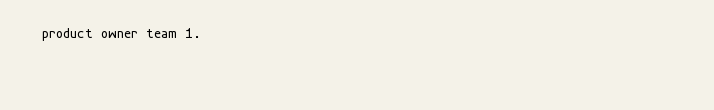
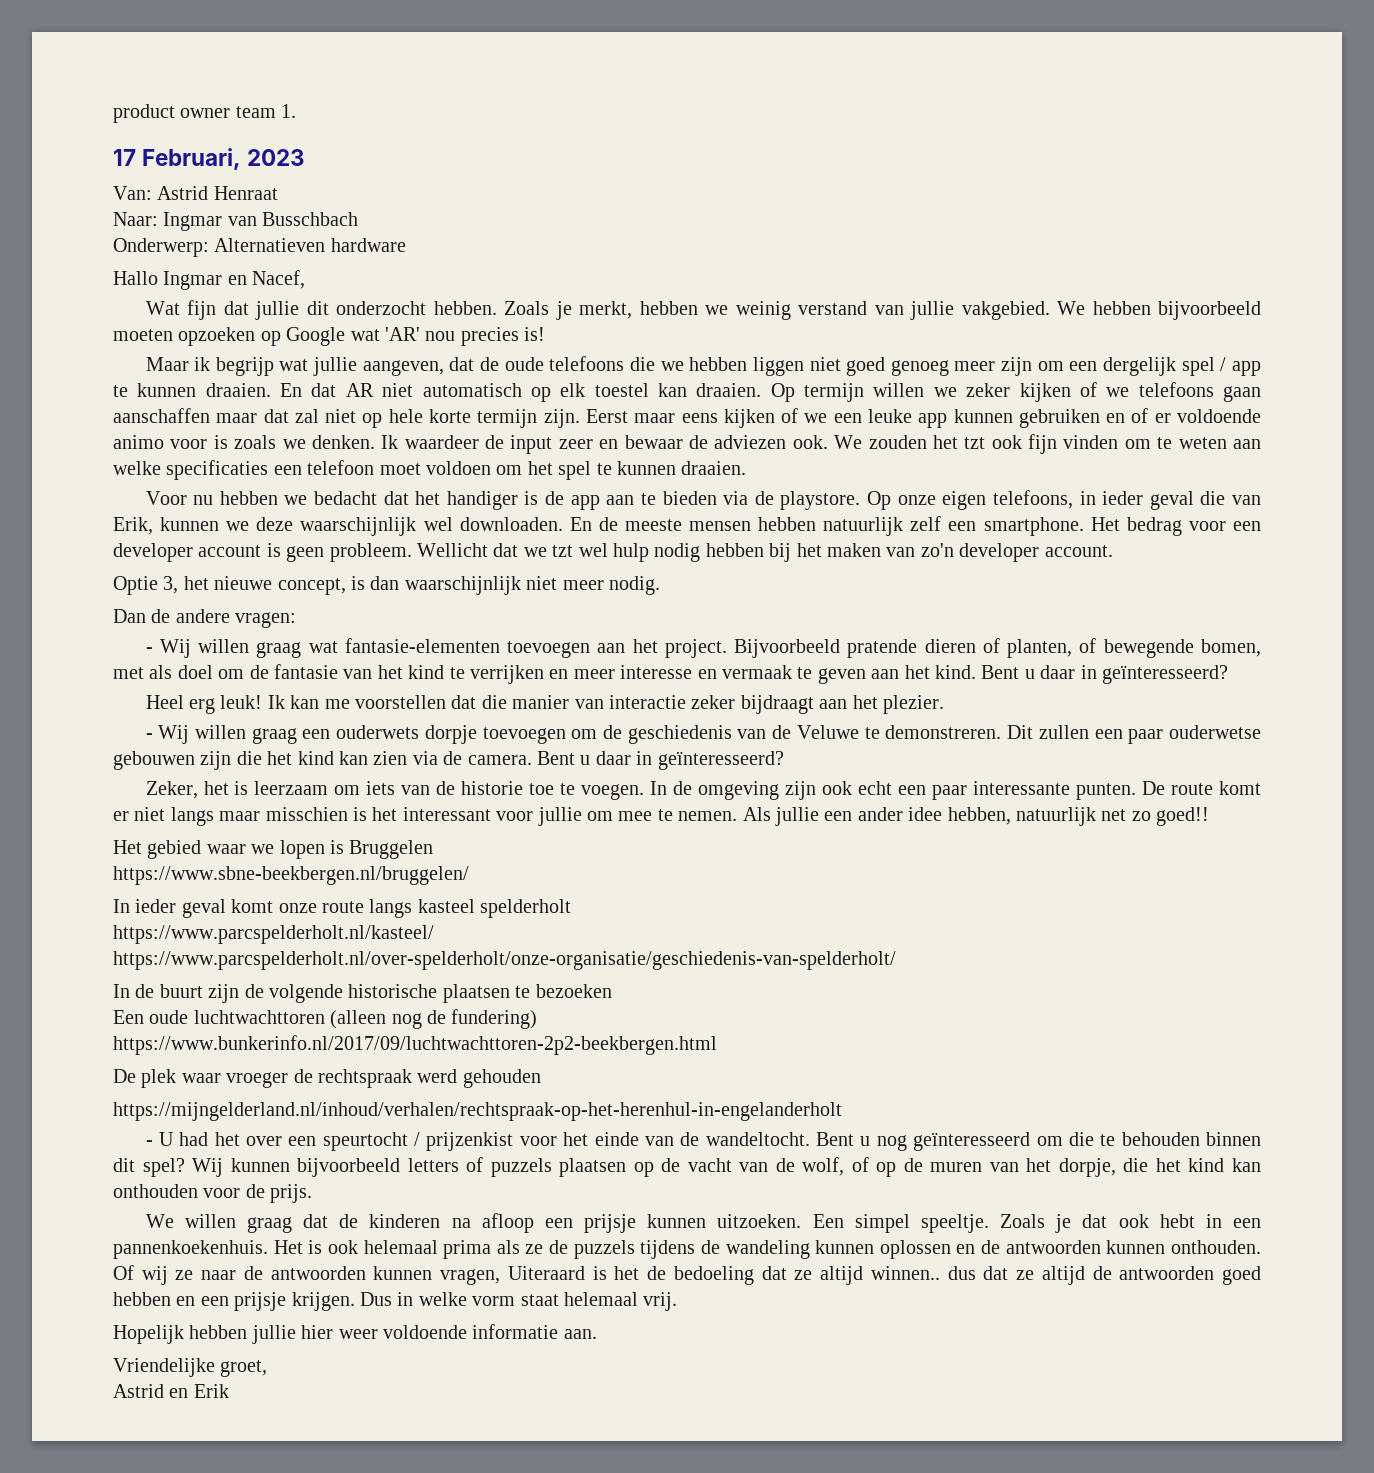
(201, 33) none -> [113,148,306,170] [113,186,278,200] [113,212,359,231] [113,238,406,257] [113,270,306,290] [145,300,1262,320] [113,327,546,346] [145,356,1262,376] [113,382,1261,402] [113,408,1261,428] [113,434,1261,454] [113,460,747,480] [145,490,1261,510] [113,516,1262,536] [113,543,1113,562] [113,576,660,595] [113,609,297,628] [145,638,1262,658] [113,664,1228,684] [145,695,944,714] [145,725,1262,744] [113,751,784,770] [145,781,1261,800] [113,807,1210,826] [113,840,434,859] [113,866,469,885] [113,899,572,918] [113,925,434,944] [113,951,896,970] [113,984,612,1003] [113,1009,538,1029] [113,1035,717,1055] [113,1069,541,1088] [113,1102,842,1121] [145,1132,1262,1151] [113,1157,1261,1177] [113,1184,313,1203] [145,1213,1262,1233] [113,1240,1261,1259] [113,1265,1261,1285] [113,1292,678,1311] [113,1324,597,1344] [113,1358,268,1377] [113,1384,229,1398] // 17 Februari, 2023 // Van: Astrid Henraat // Naar: Ingmar van Busschbach // Onderwerp: Alternatieven hardware // Hallo Ingmar en Nacef, // Wat fijn dat jullie dit onderzocht hebben. Zoals je merkt, hebben we weinig verstand van jullie vakgebied. We hebben bijvoorbeeld moeten opzoeken op Google wat 'AR' nou precies is! // Maar ik begrijp wat jullie aangeven, dat de oude telefoons die we hebben liggen niet goed genoeg meer zijn om een dergelijk spel / app te kunnen draaien. En dat AR niet automatisch op elk toestel kan draaien. Op termijn willen we zeker kijken of we telefoons gaan aanschaffen maar dat zal niet op hele korte termijn zijn. Eerst maar eens kijken of we een leuke app kunnen gebruiken en of er voldoende animo voor is zoals we denken. Ik waardeer de input zeer en bewaar de adviezen ook. We zouden het tzt ook fijn vinden om te weten aan welke specificaties een telefoon moet voldoen om het spel te kunnen draaien. // Voor nu hebben we bedacht dat het handiger is de app aan te bieden via de playstore. Op onze eigen telefoons, in ieder geval die van Erik, kunnen we deze waarschijnlijk wel downloaden. En de meeste mensen hebben natuurlijk zelf een smartphone. Het bedrag voor een developer account is geen probleem. Wellicht dat we tzt wel hulp nodig hebben bij het maken van zo'n developer account. // Optie 3, het nieuwe concept, is dan waarschijnlijk niet meer nodig. // Dan de andere vragen: // - Wij willen graag wat fantasie-elementen toevoegen aan het project. Bijvoorbeeld pratende dieren of planten, of bewegende bomen, met als doel om de fantasie van het kind te verrijken en meer interesse en vermaak te geven aan het kind. Bent u daar in geïnteresseerd? // Heel erg leuk! Ik kan me voorstellen dat die manier van interactie zeker bijdraagt aan het plezier. // - Wij willen graag een ouderwets dorpje toevoegen om de geschiedenis van de Veluwe te demonstreren. Dit zullen een paar ouderwetse gebouwen zijn die het kind kan zien via de camera. Bent u daar in geïnteresseerd? // Zeker, het is leerzaam om iets van de historie toe te voegen. In de omgeving zijn ook echt een paar interessante punten. De route komt er niet langs maar misschien is het interessant voor jullie om mee te nemen. Als jullie een ander idee hebben, natuurlijk net zo goed!! // Het gebied waar we lopen is Bruggelen // https://www.sbne-beekbergen.nl/bruggelen/ // In ieder geval komt onze route langs kasteel spelderholt // https://www.parcspelderholt.nl/kasteel/ // https://www.parcspelderholt.nl/over-spelderholt/onze-organisatie/geschiedenis-van-spelderholt/ // In de buurt zijn de volgende historische plaatsen te bezoeken // Een oude luchtwachttoren (alleen nog de fundering) // https://www.bunkerinfo.nl/2017/09/luchtwachttoren-2p2-beekbergen.html // De plek waar vroeger de rechtspraak werd gehouden // https://mijngelderland.nl/inhoud/verhalen/rechtspraak-op-het-herenhul-in-engelanderholt // - U had het over een speurtocht / prijzenkist voor het einde van de wandeltocht. Bent u nog geïnteresseerd om die te behouden binnen dit spel? Wij kunnen bijvoorbeeld letters of puzzels plaatsen op de vacht van de wolf, of op de muren van het dorpje, die het kind kan onthouden voor de prijs. // We willen graag dat de kinderen na afloop een prijsje kunnen uitzoeken. Een simpel speeltje. Zoals je dat ook hebt in een pannenkoekenhuis. Het is ook helemaal prima als ze de puzzels tijdens de wandeling kunnen oplossen en de antwoorden kunnen onthouden. Of wij ze naar de antwoorden kunnen vragen, Uiteraard is het de bedoeling dat ze altijd winnen.. dus dat ze altijd de antwoorden goed hebben en een prijsje krijgen. Dus in welke vorm staat helemaal vrij. // Hopelijk hebben jullie hier weer voldoende informatie aan. // Vriendelijke groet, // Astrid en Erik

